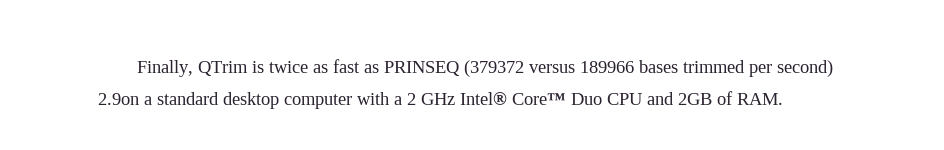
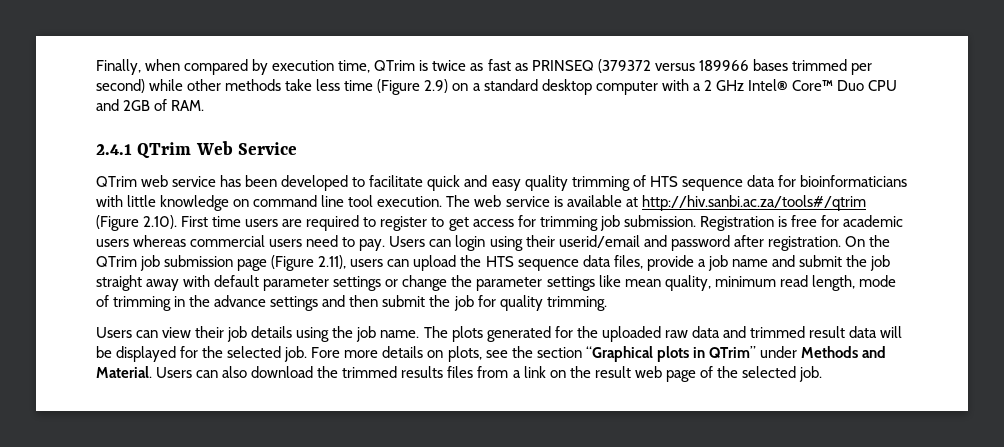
(194, 68) none -> [145,59,371,75] when compared by execution time,
[98,93,139,105] 2.9on -> [149,79,469,95] while other methods take less time (Figure 2.9) on
(783, 99) none -> [96,141,298,158] [96,175,907,191] [96,195,866,211] [96,215,903,231] [96,235,890,251] [96,255,891,271] [96,275,896,291] [96,295,607,311] [96,326,903,342] [96,346,886,362] [96,366,822,382] // 2.4.1 QTrim Web Service // QTrim web service has been developed to facilitate quick and easy quality trimming of HTS sequence data for bioinformaticians with little knowledge on command line tool execution. The web service is available at http://hiv.sanbi.ac.za/tools#/qtrim (Figure 2.10). First time users are required to register to get access for trimming job submission. Registration is free for academic users whereas commercial users need to pay. Users can login using their userid/email and password after registration. On the QTrim job submission page (Figure 2.11), users can upload the HTS sequence data files, provide a job name and submit the job straight away with default parameter settings or change the parameter settings like mean quality, minimum read length, mode of trimming in the advance settings and then submit the job for quality trimming. // Users can view their job details using the job name. The plots generated for the uploaded raw data and trimmed result data will be displayed for the selected job. Fore more details on plots, see the section “Graphical plots in QTrim” under Methods and Material. Users can also download the trimmed results files from a link on the result web page of the selected job.

